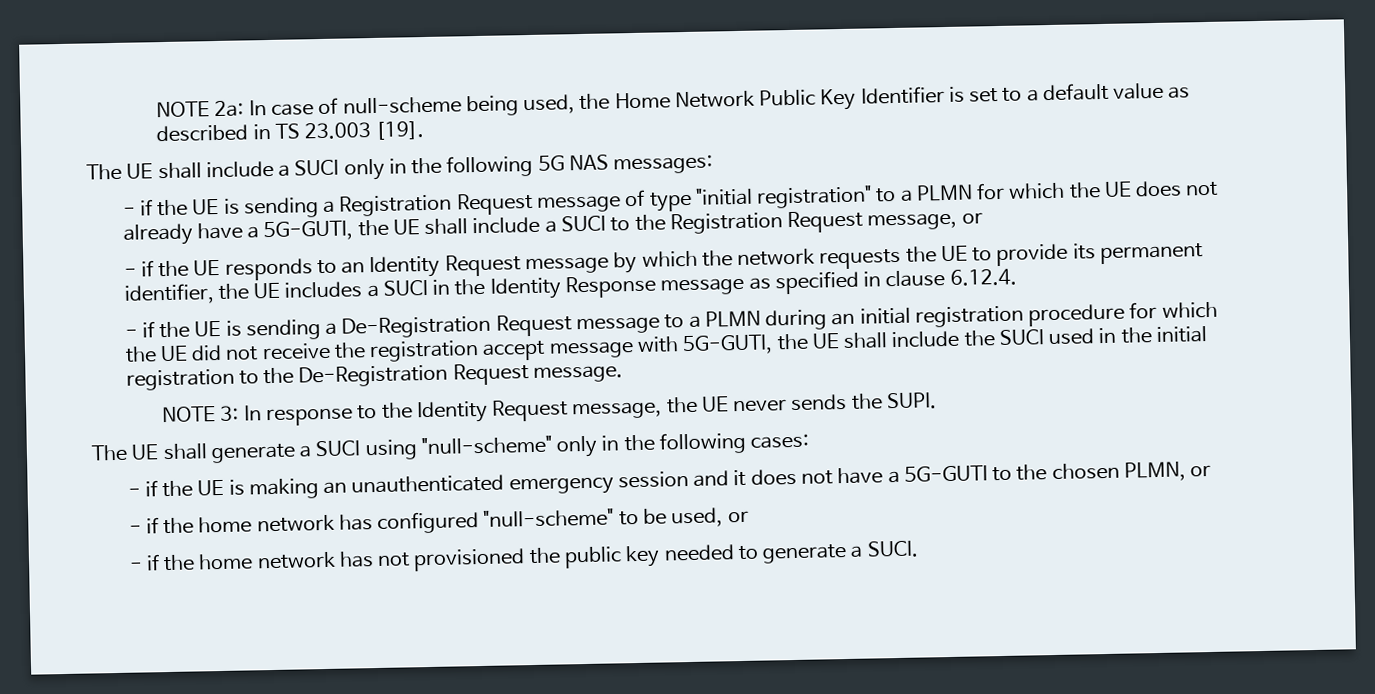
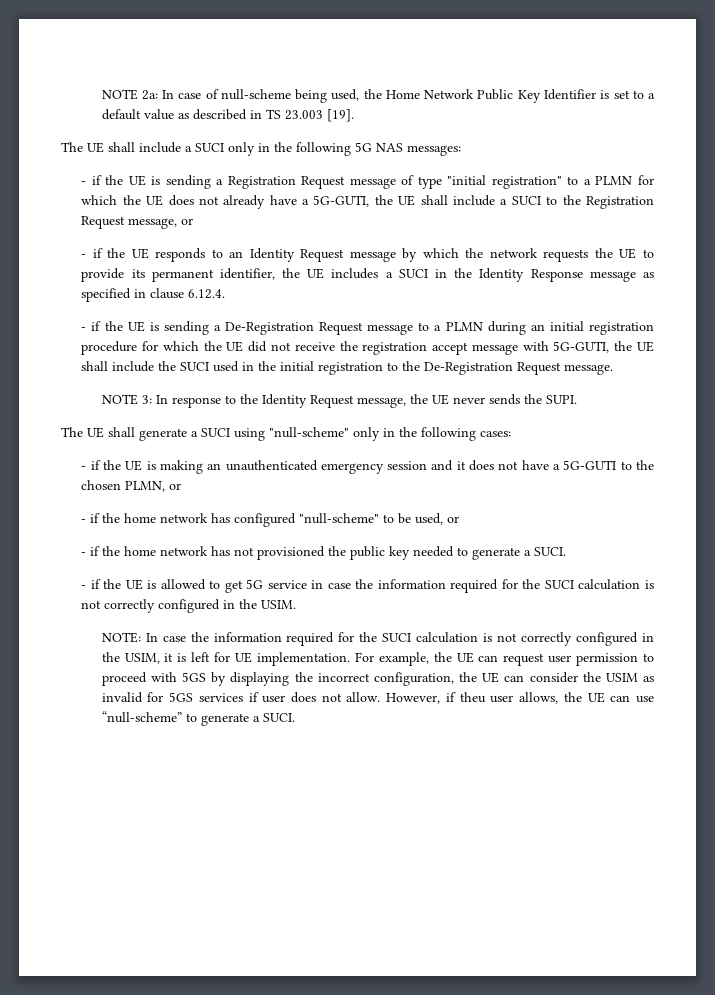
(919, 549) none -> [81,579,654,593] [81,599,297,613] [101,632,654,646] [101,652,654,666] [101,672,655,686] [101,692,654,704] [101,711,295,726] // - if the UE is allowed to get 5G service in case the information required for the SUCI calculation is not correctly configured in the USIM. // NOTE: In case the information required for the SUCI calculation is not correctly configured in the USIM, it is left for UE implementation. For example, the UE can request user permission to proceed with 5GS by displaying the incorrect configuration, the UE can consider the USIM as invalid for 5GS services if user does not allow. However, if theu user allows, the UE can use “null-scheme” to generate a SUCI.

